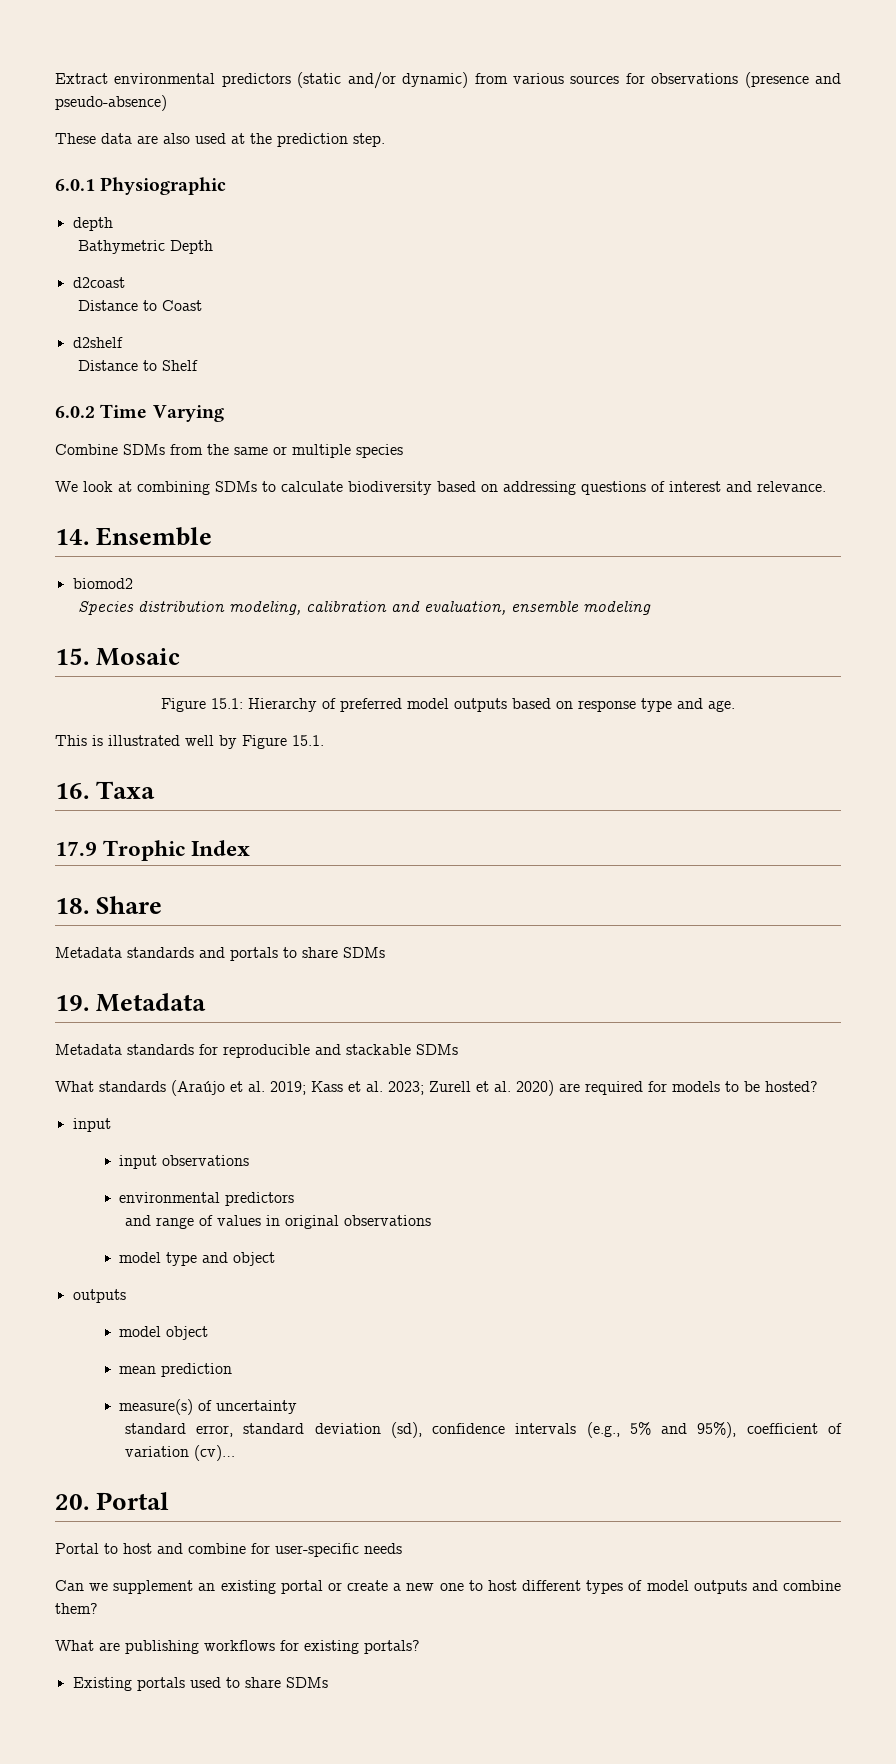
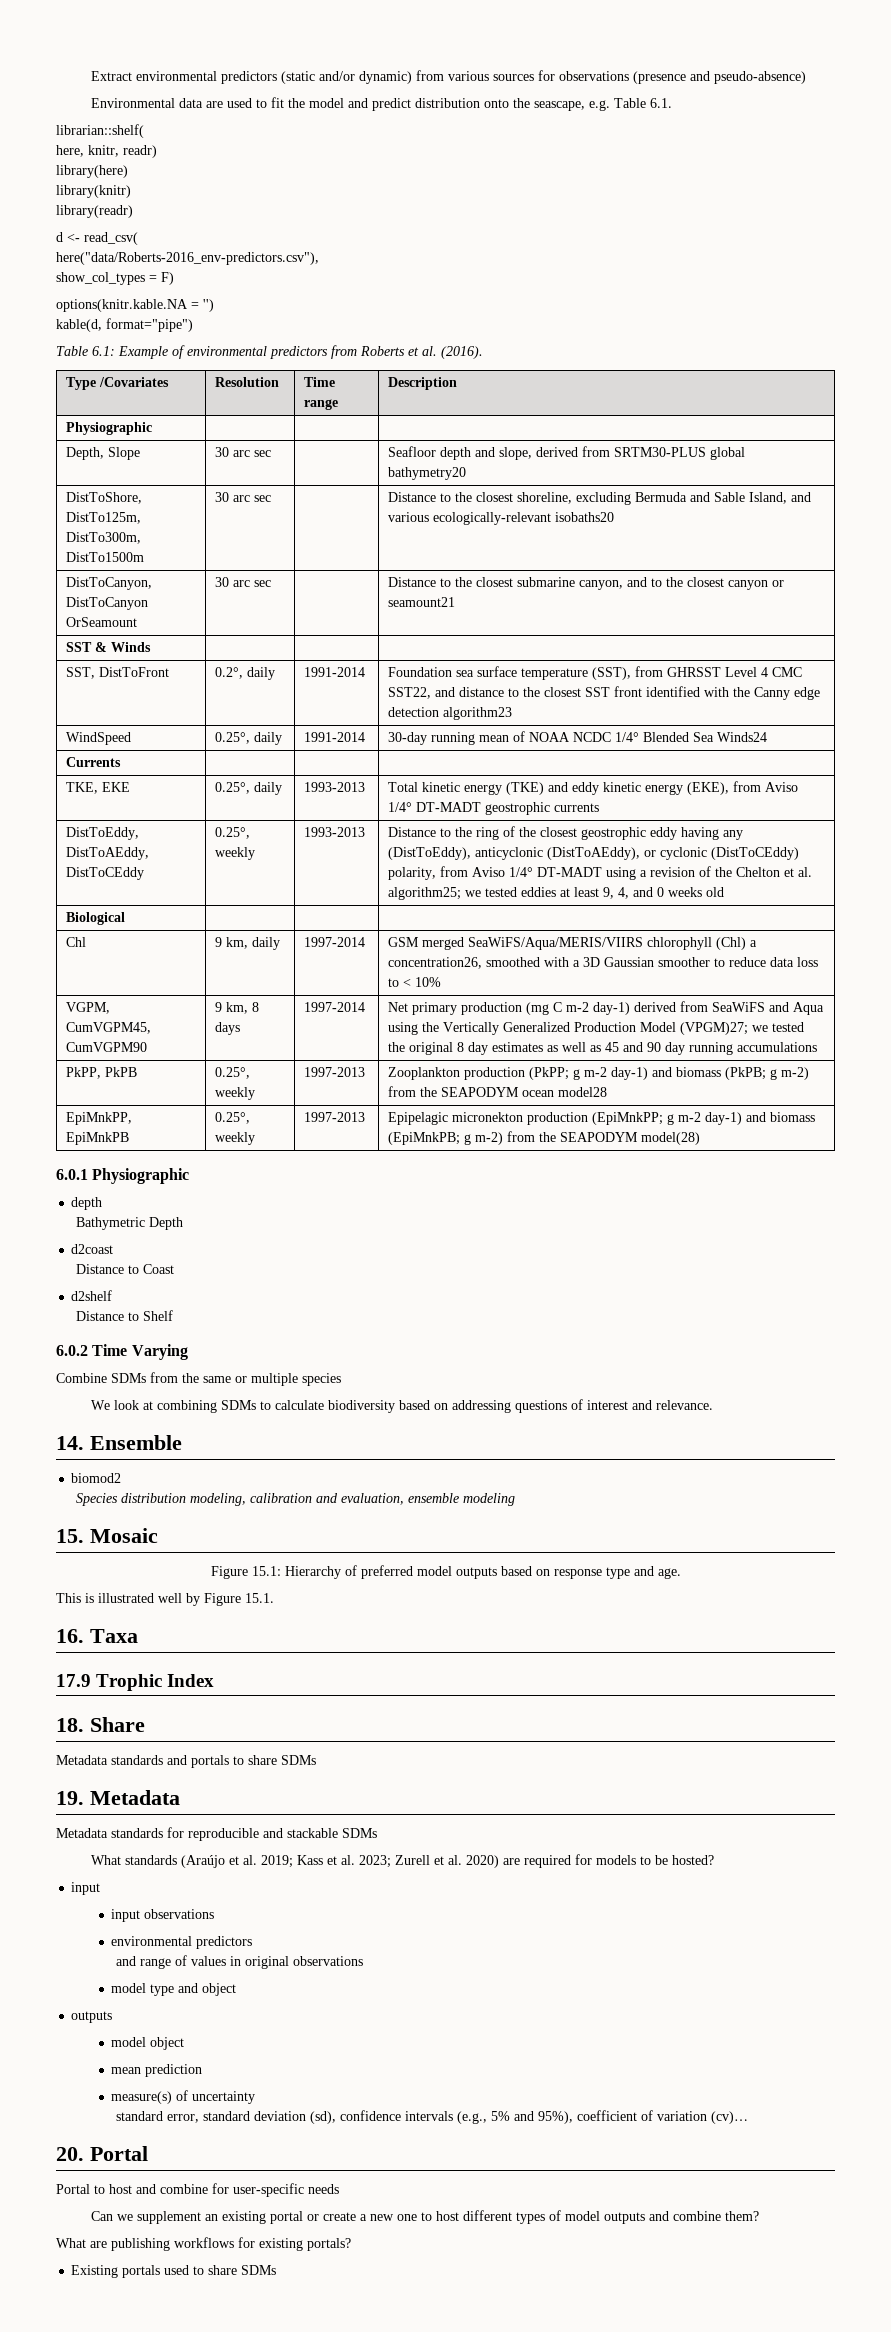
[55,133,96,144] These -> [90,98,175,108] Environmental
[163,133,385,147] also used at the prediction step. -> [226,97,672,111] [56,124,144,138] [56,145,157,158] [56,165,128,178] [56,185,131,198] [56,205,133,218] [56,232,138,245] [56,252,319,265] [56,272,174,285] [56,299,214,312] [56,318,193,332] [56,345,483,359] [66,377,170,390] [215,377,280,387] [304,377,336,387] [304,399,339,410] [388,377,458,390] [66,422,153,435] [66,447,141,460] [215,447,272,457] [388,446,746,460] [388,467,467,480] [66,492,143,504] [66,512,142,524] [66,532,142,544] [66,552,145,562] [215,492,272,502] [388,492,812,505] [388,512,615,525] [66,577,153,590] [66,597,149,610] [66,617,138,627] [215,577,272,587] [388,577,785,590] [388,597,456,607] [66,642,152,652] [66,667,170,679] [215,667,276,680] [304,667,366,677] [388,666,803,680] [388,686,821,700] [388,707,513,720] [66,732,132,745] [215,732,283,745] [304,732,366,742] [388,731,768,745] [66,757,122,767] [66,782,131,794] [215,782,283,795] [304,782,366,792] [388,781,799,795] [388,802,600,815] [66,827,140,840] [66,847,150,860] [66,867,145,880] [215,827,251,839] [215,847,256,860] [304,827,366,837] [388,826,744,840] [388,847,800,860] [388,866,813,880] [388,887,725,900] [66,912,126,925] [66,937,87,947] [215,937,281,950] [304,937,366,947] [388,937,758,950] [388,957,819,969] [388,977,442,987] [66,1002,111,1014] [66,1022,152,1034] [66,1042,148,1052] [215,1002,260,1014] [215,1022,241,1035] [304,1002,366,1012] [388,1001,825,1015] [388,1022,805,1035] [388,1042,818,1055] [66,1067,138,1079] [215,1067,251,1079] [215,1087,256,1100] [304,1067,366,1077] [388,1067,810,1080] [388,1086,608,1097] [66,1112,133,1125] [66,1132,130,1145] [215,1112,251,1124] [215,1132,256,1145] [304,1112,366,1122] [388,1112,816,1125] [388,1131,701,1145] used to fit the model and predict distribution onto the seascape, e.g. Table 6.1. // librarian::shelf( // here, knitr, readr) // library(here) // library(knitr) // library(readr) // d <- read_csv( // here("data/Roberts-2016_env-predictors.csv"), // show_col_types = F) // options(knitr.kable.NA = '') // kable(d, format="pipe") // Table 6.1: Example of environmental predictors from Roberts et al. (2016). // Type /Covariates | Resolution | Time range | Description // Physiographic | | | // Depth, Slope | 30 arc sec | | Seafloor depth and slope, derived from SRTM30-PLUS global bathymetry20 // DistToShore, DistTo125m, DistTo300m, DistTo1500m | 30 arc sec | | Distance to the closest shoreline, excluding Bermuda and Sable Island, and various ecologically-relevant isobaths20 // DistToCanyon, DistToCanyon OrSeamount | 30 arc sec | | Distance to the closest submarine canyon, and to the closest canyon or seamount21 // SST & Winds | | | // SST, DistToFront | 0.2°, daily | 1991-2014 | Foundation sea surface temperature (SST), from GHRSST Level 4 CMC SST22, and distance to the closest SST front identified with the Canny edge detection algorithm23 // WindSpeed | 0.25°, daily | 1991-2014 | 30-day running mean of NOAA NCDC 1/4° Blended Sea Winds24 // Currents | | | // TKE, EKE | 0.25°, daily | 1993-2013 | Total kinetic energy (TKE) and eddy kinetic energy (EKE), from Aviso 1/4° DT-MADT geostrophic currents // DistToEddy, DistToAEddy, DistToCEddy | 0.25°, weekly | 1993-2013 | Distance to the ring of the closest geostrophic eddy having any (DistToEddy), anticyclonic (DistToAEddy), or cyclonic (DistToCEddy) polarity, from Aviso 1/4° DT-MADT using a revision of the Chelton et al. algorithm25; we tested eddies at least 9, 4, and 0 weeks old // Biological | | | // Chl | 9 km, daily | 1997-2014 | GSM merged SeaWiFS/Aqua/MERIS/VIIRS chlorophyll (Chl) a concentration26, smoothed with a 3D Gaussian smoother to reduce data loss to < 10% // VGPM, CumVGPM45, CumVGPM90 | 9 km, 8 days | 1997-2014 | Net primary production (mg C m-2 day-1) derived from SeaWiFS and Aqua using the Vertically Generalized Production Model (VPGM)27; we tested the original 8 day estimates as well as 45 and 90 day running accumulations // PkPP, PkPB | 0.25°, weekly | 1997-2013 | Zooplankton production (PkPP; g m-2 day-1) and biomass (PkPB; g m-2) from the SEAPODYM ocean model28 // EpiMnkPP, EpiMnkPB | 0.25°, weekly | 1997-2013 | Epipelagic micronekton production (EpiMnkPP; g m-2 day-1) and biomass (EpiMnkPB; g m-2) from the SEAPODYM model(28)

